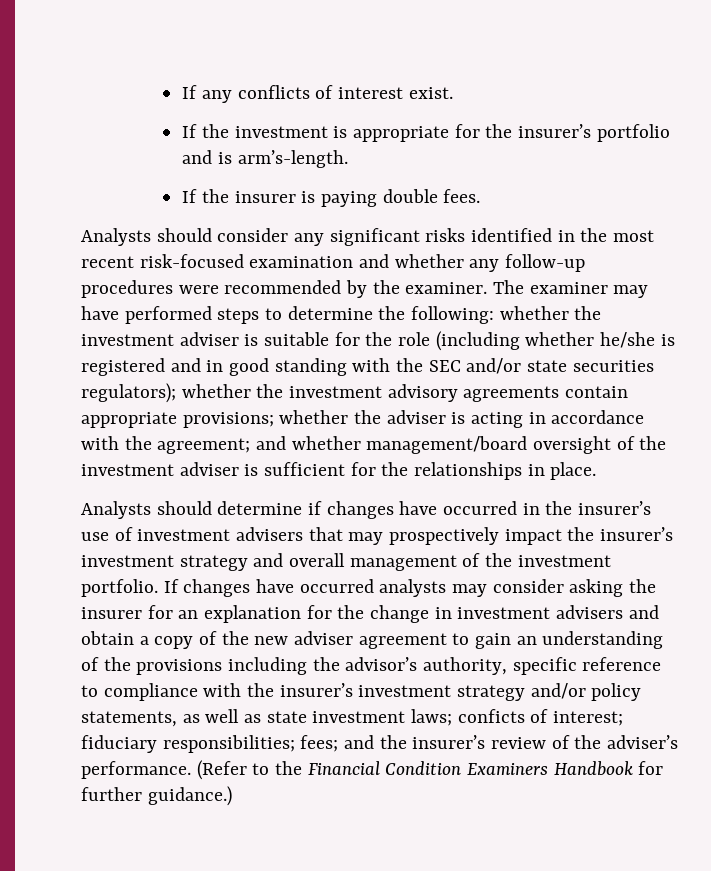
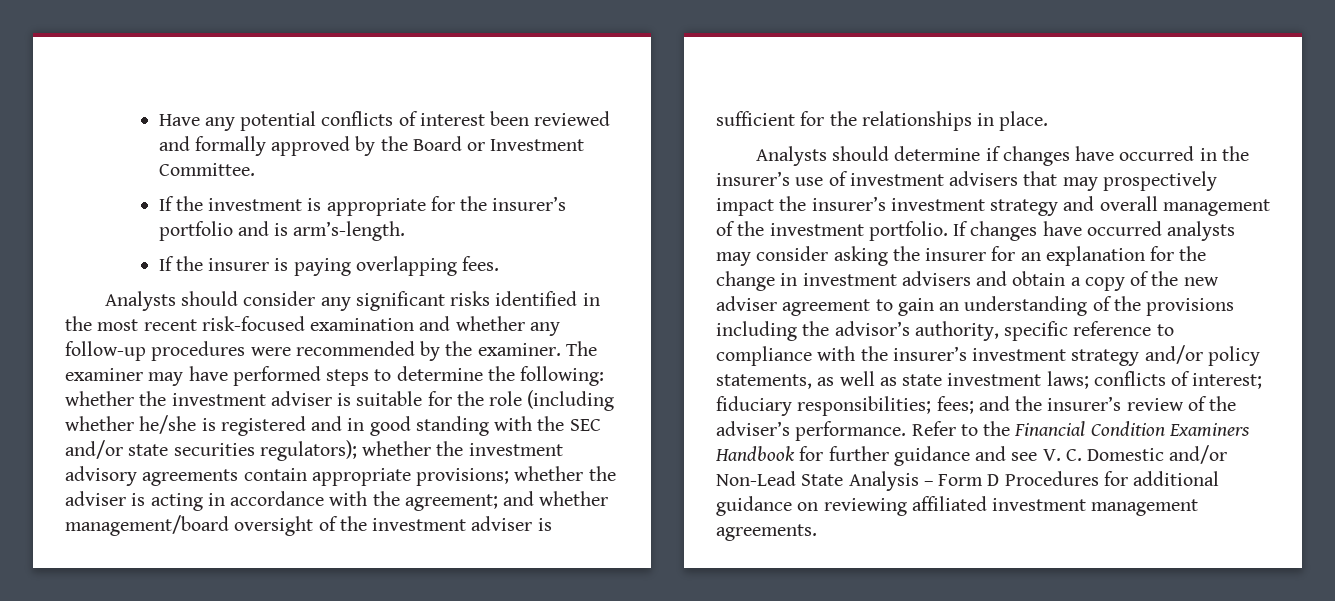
[182,85,453,103] If any conflicts of interest exist. -> [158,111,611,131] [158,136,585,156] [158,163,255,176] Have any potential conflicts of interest been reviewed and formally approved by the Board or Investment Committee.
[382,189,438,203] double -> [355,256,457,276] overlapping
[457,709,525,723] conficts -> [1093,371,1166,386] conflicts
[196,760,247,780] (Refer -> [911,421,956,436] Refer
[147,786,232,806] guidance.) -> [893,445,1228,466] [716,471,1220,491] [716,496,1199,516] [716,524,817,541] guidance and see V. C. Domestic and/or Non-Lead State Analysis – Form D Procedures for additional guidance on reviewing affiliated investment management agreements.

